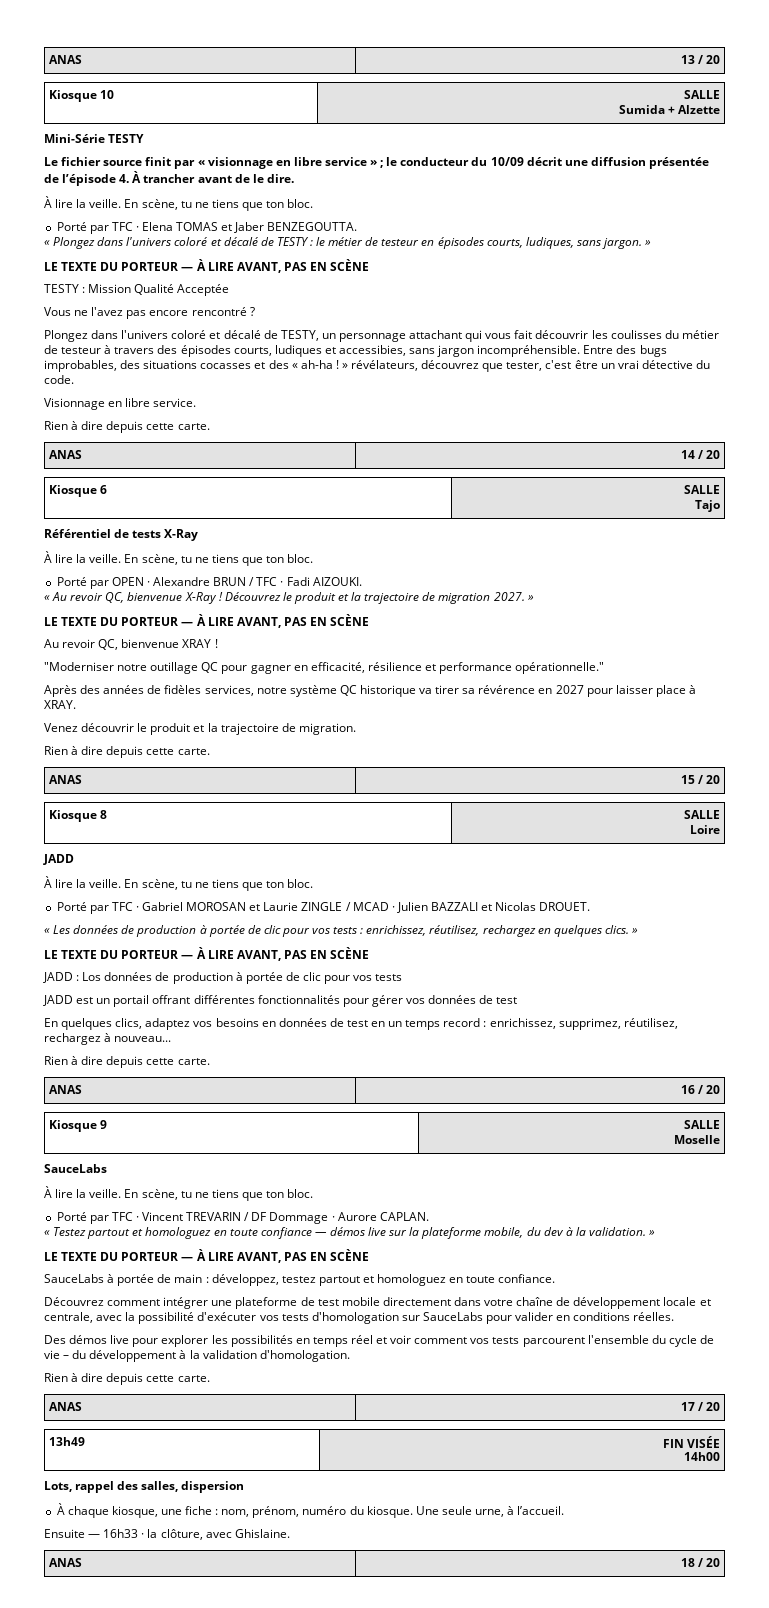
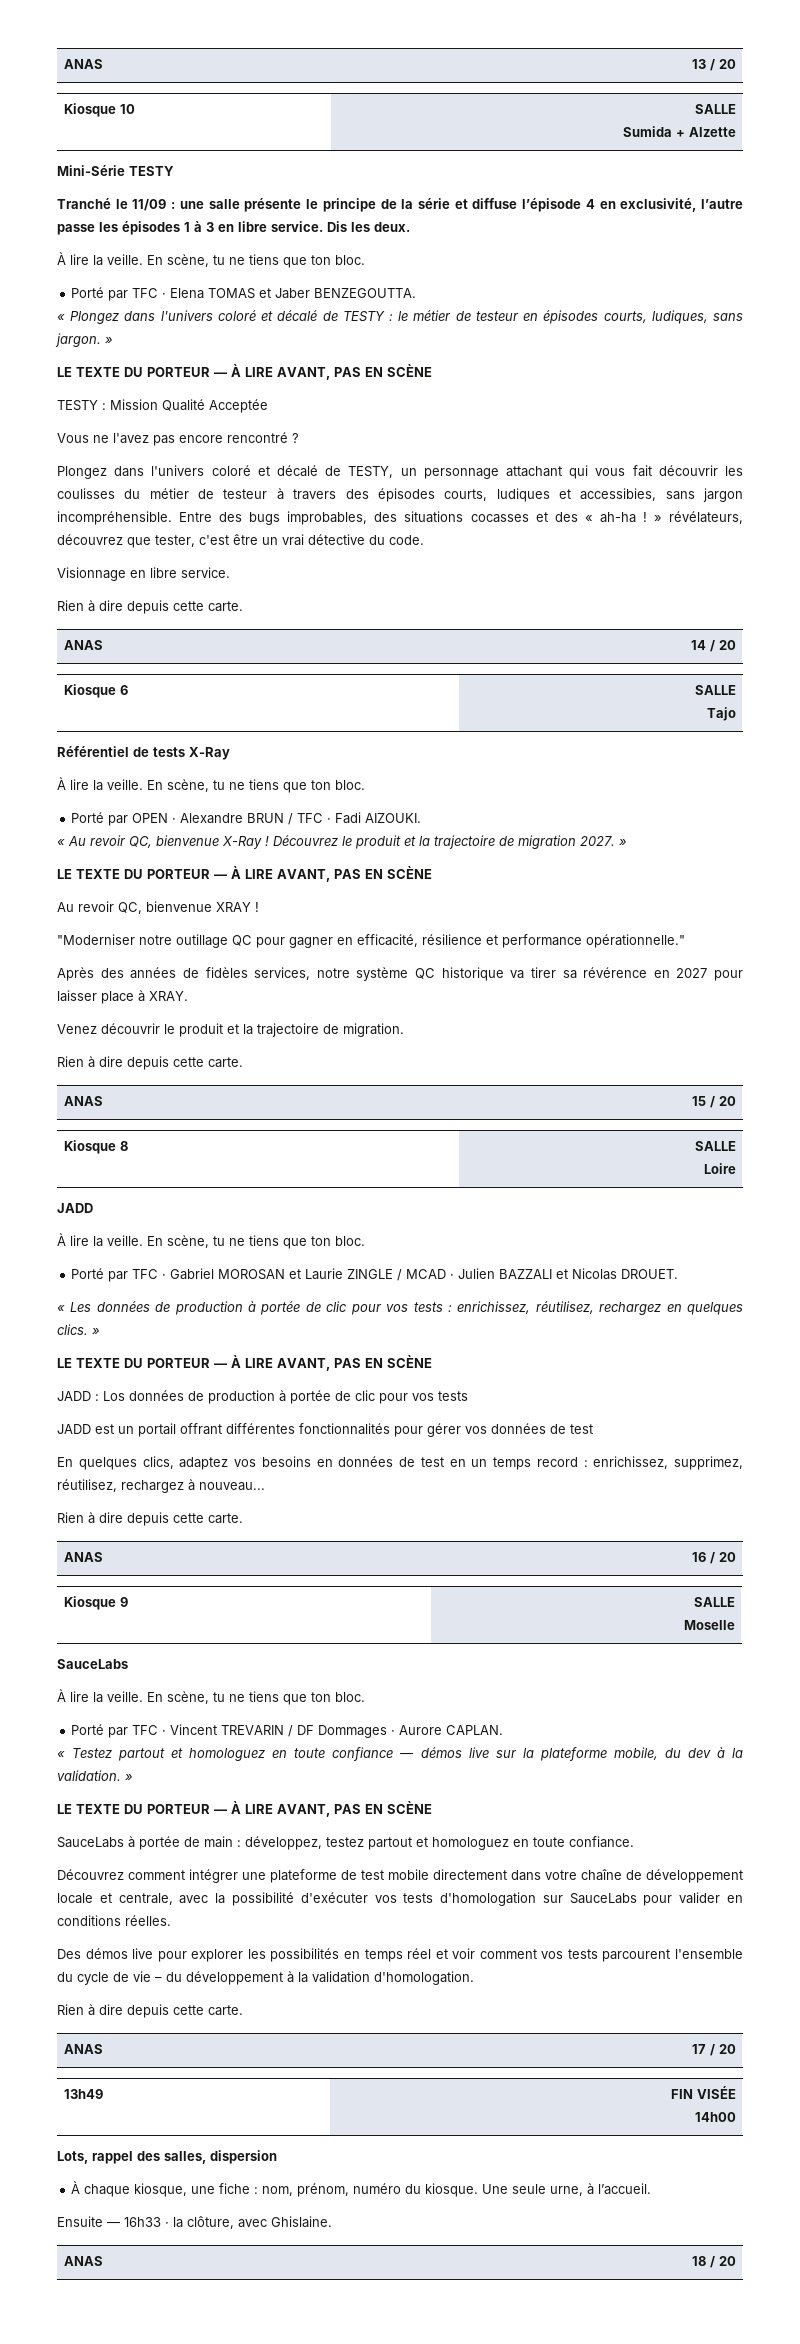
[44,157,709,169] [44,171,294,186] Le fichier source finit par « visionnage en libre service » ; le conducteur du 10/09 décrit une diffusion présentée de l’épisode 4. À trancher avant de le dire. -> [57,198,743,212] [57,221,410,235] Tranché le 11/09 : une salle présente le principe de la série et diffuse l’épisode 4 en exclusivité, l’autre passe les épisodes 1 à 3 en libre service. Dis les deux.
[269,1212,329,1224] Dommage -> [318,1725,388,1738] Dommages

